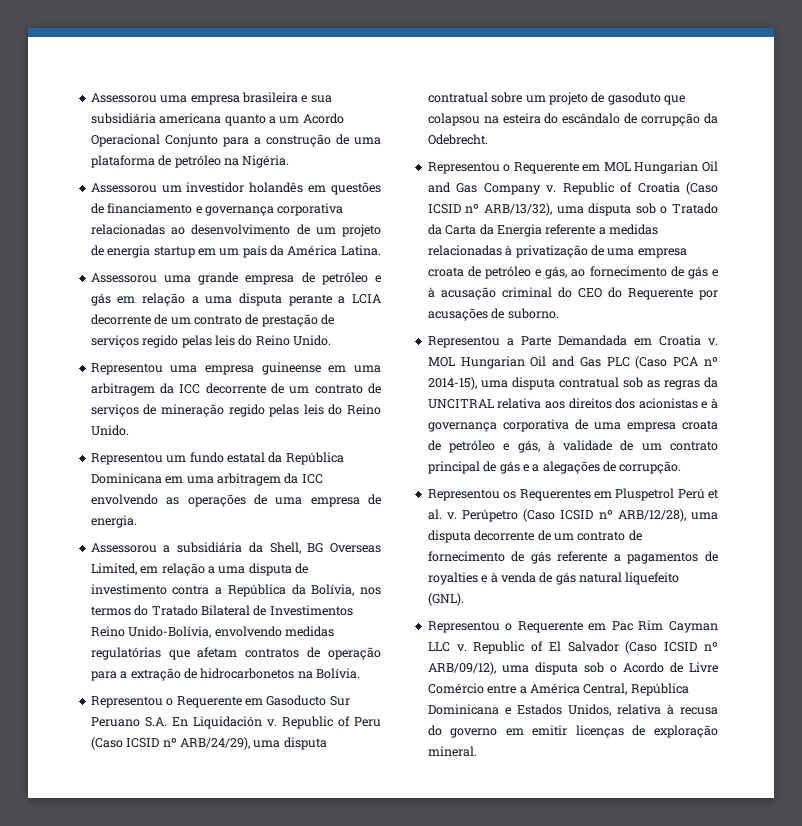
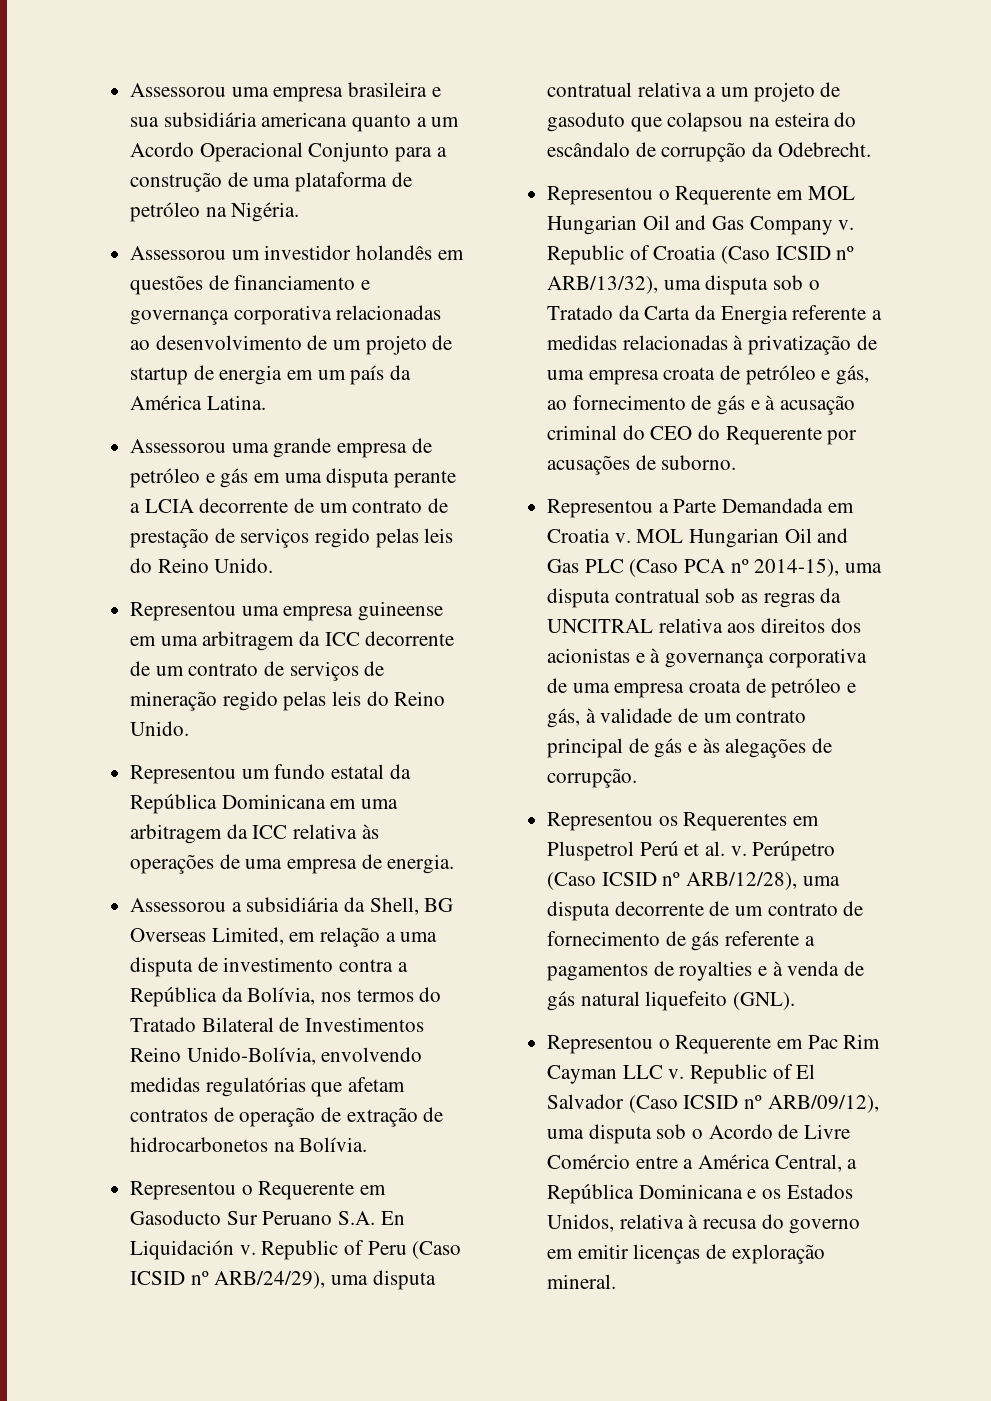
[107,245,195,258] energia startup -> [130,365,283,385] startup de energia
[142,293,199,306] relação a -> (281, 478) none
[90,494,180,505] envolvendo as -> [293,824,379,839] relativa às
[90,671,128,681] para a -> [321,1107,342,1122] de
[491,92,523,103] sobre -> [637,82,717,97] relativa a
[532,464,540,472] a -> [702,738,720,753] às
(628, 689) none -> [847,1159,858,1169] a
(511, 711) none -> [762,1189,782,1199] os

